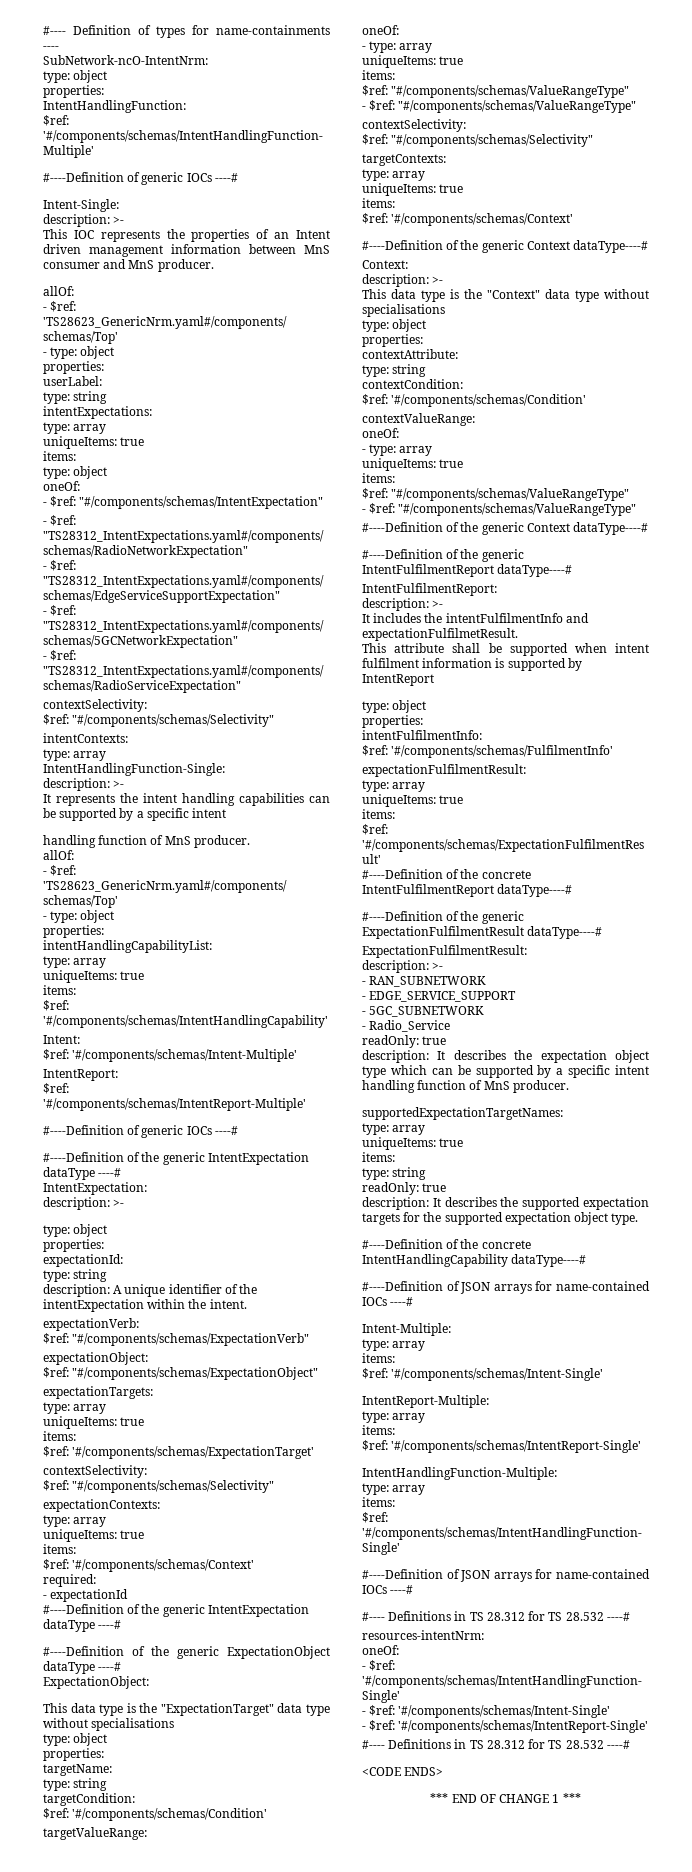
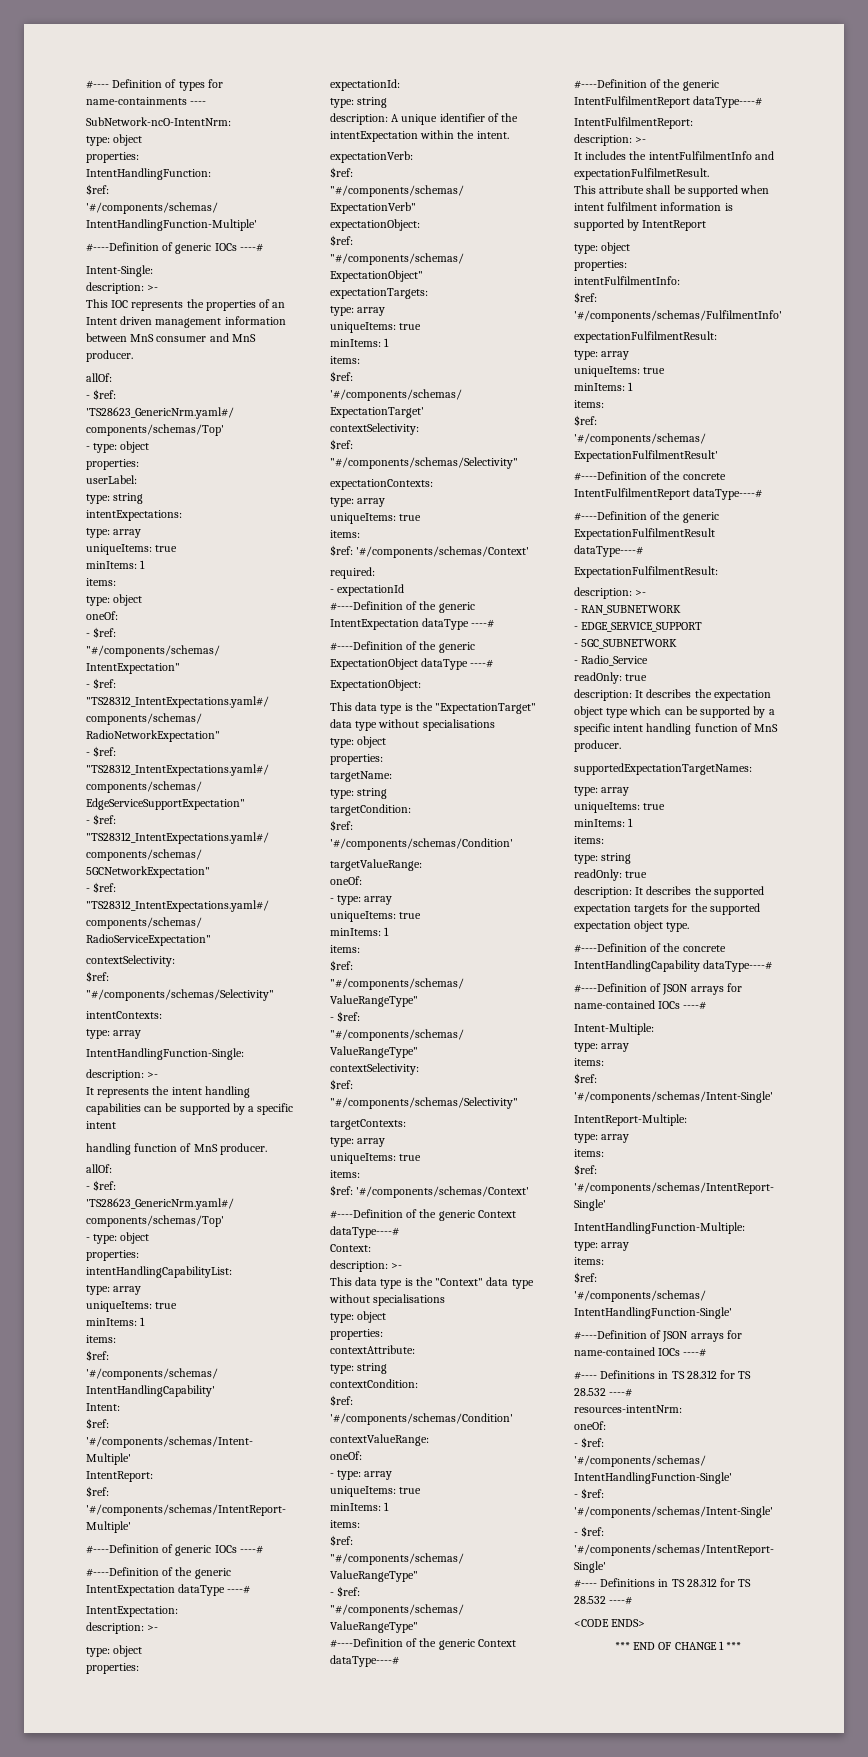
(145, 441) none -> [86,560,146,569] // minItems: 1
(145, 975) none -> [86,1317,146,1326] // minItems: 1
(145, 1421) none -> [330,338,390,347] // minItems: 1
(464, 60) none -> [330,927,390,936] // minItems: 1
(464, 463) none -> [330,1502,390,1511] // minItems: 1
(464, 799) none -> [574,382,634,391] // minItems: 1
(464, 1142) none -> [574,818,634,827] // minItems: 1

